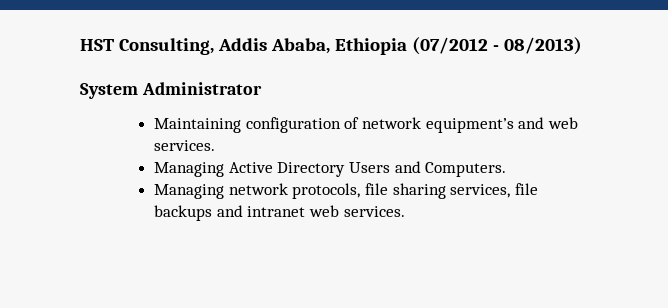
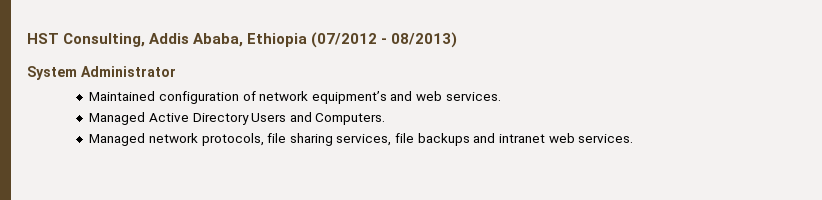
[154,118,242,133] Maintaining -> [89,91,156,101] Maintained
[154,162,225,177] Managing -> [89,112,146,125] Managed
[154,184,225,199] Managing -> [89,133,146,146] Managed

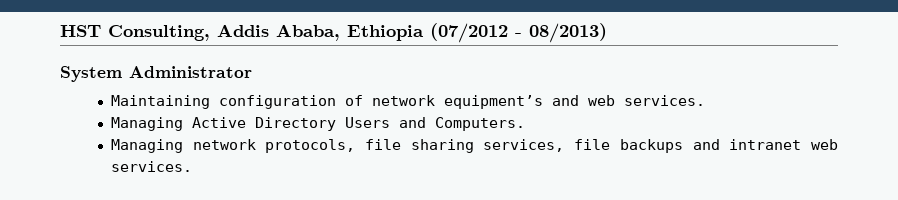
[89,91,156,101] Maintained -> [110,95,210,109] Maintaining
[89,112,146,125] Managed -> [110,117,183,131] Managing
[89,133,146,146] Managed -> [110,139,183,153] Managing

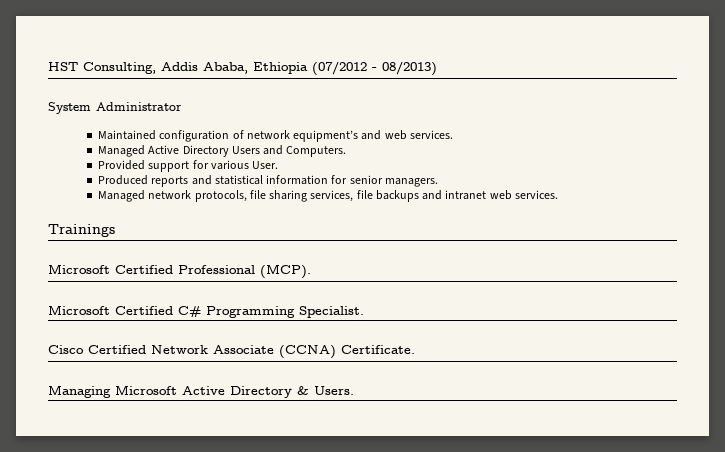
[110,95,210,109] Maintaining -> [98,130,157,140] Maintained
[110,117,183,131] Managing -> [98,145,146,157] Managed
[110,139,183,153] Managing -> [98,160,279,172] [98,175,438,187] [98,190,146,202] Provided support for various User. // Produced reports and statistical information for senior managers. // Managed
(192, 166) none -> [48,224,115,237] [48,264,311,279] [48,305,364,318] [48,345,415,359] [48,385,354,398] // Trainings // Microsoft Certified Professional (MCP). // Microsoft Certified C# Programming Specialist. // Cisco Certified Network Associate (CCNA) Certificate. // Managing Microsoft Active Directory & Users.

